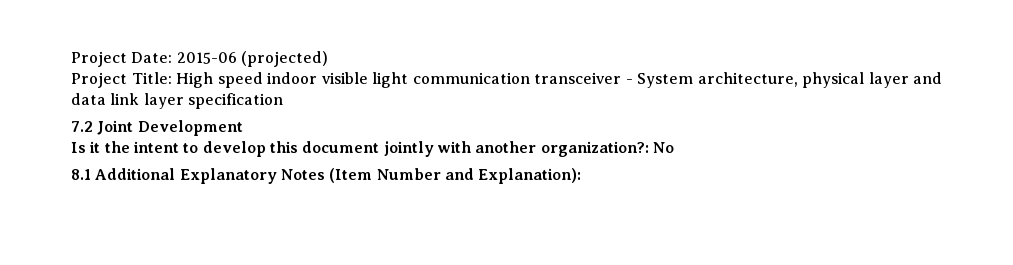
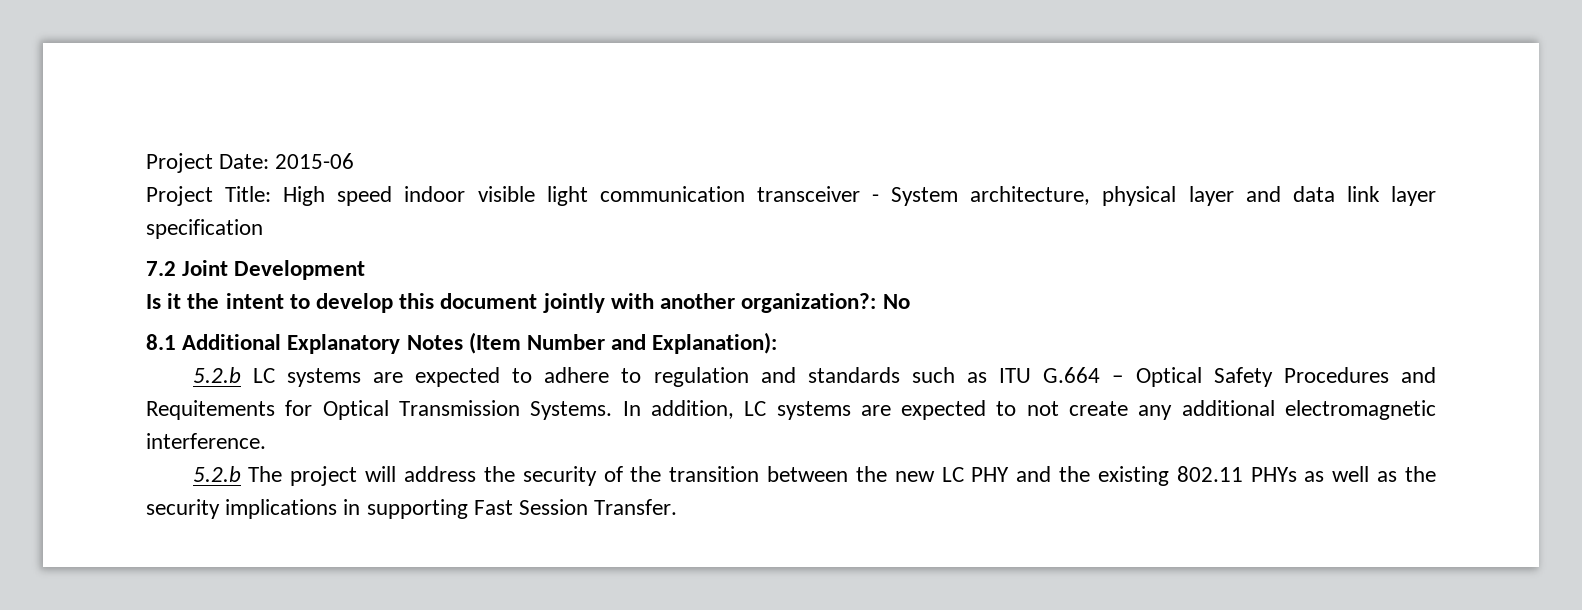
[240,51,328,67] (projected) -> (355, 161) none
(582, 176) none -> [192,367,1436,387] [146,400,1436,420] [146,433,266,449] [192,466,1436,486] [146,499,678,519] // 5.2.b LC systems are expected to adhere to regulation and standards such as ITU G.664 – Optical Safety Procedures and Requitements for Optical Transmission Systems. In addition, LC systems are expected to not create any additional electromagnetic interference. // 5.2.b The project will address the security of the transition between the new LC PHY and the existing 802.11 PHYs as well as the security implications in supporting Fast Session Transfer.

